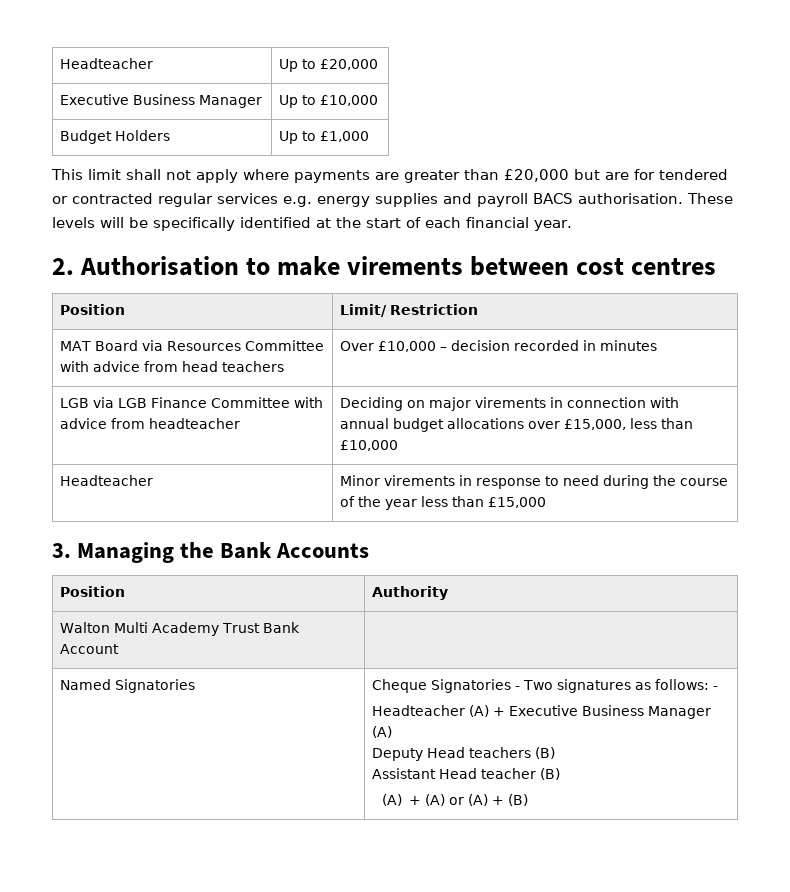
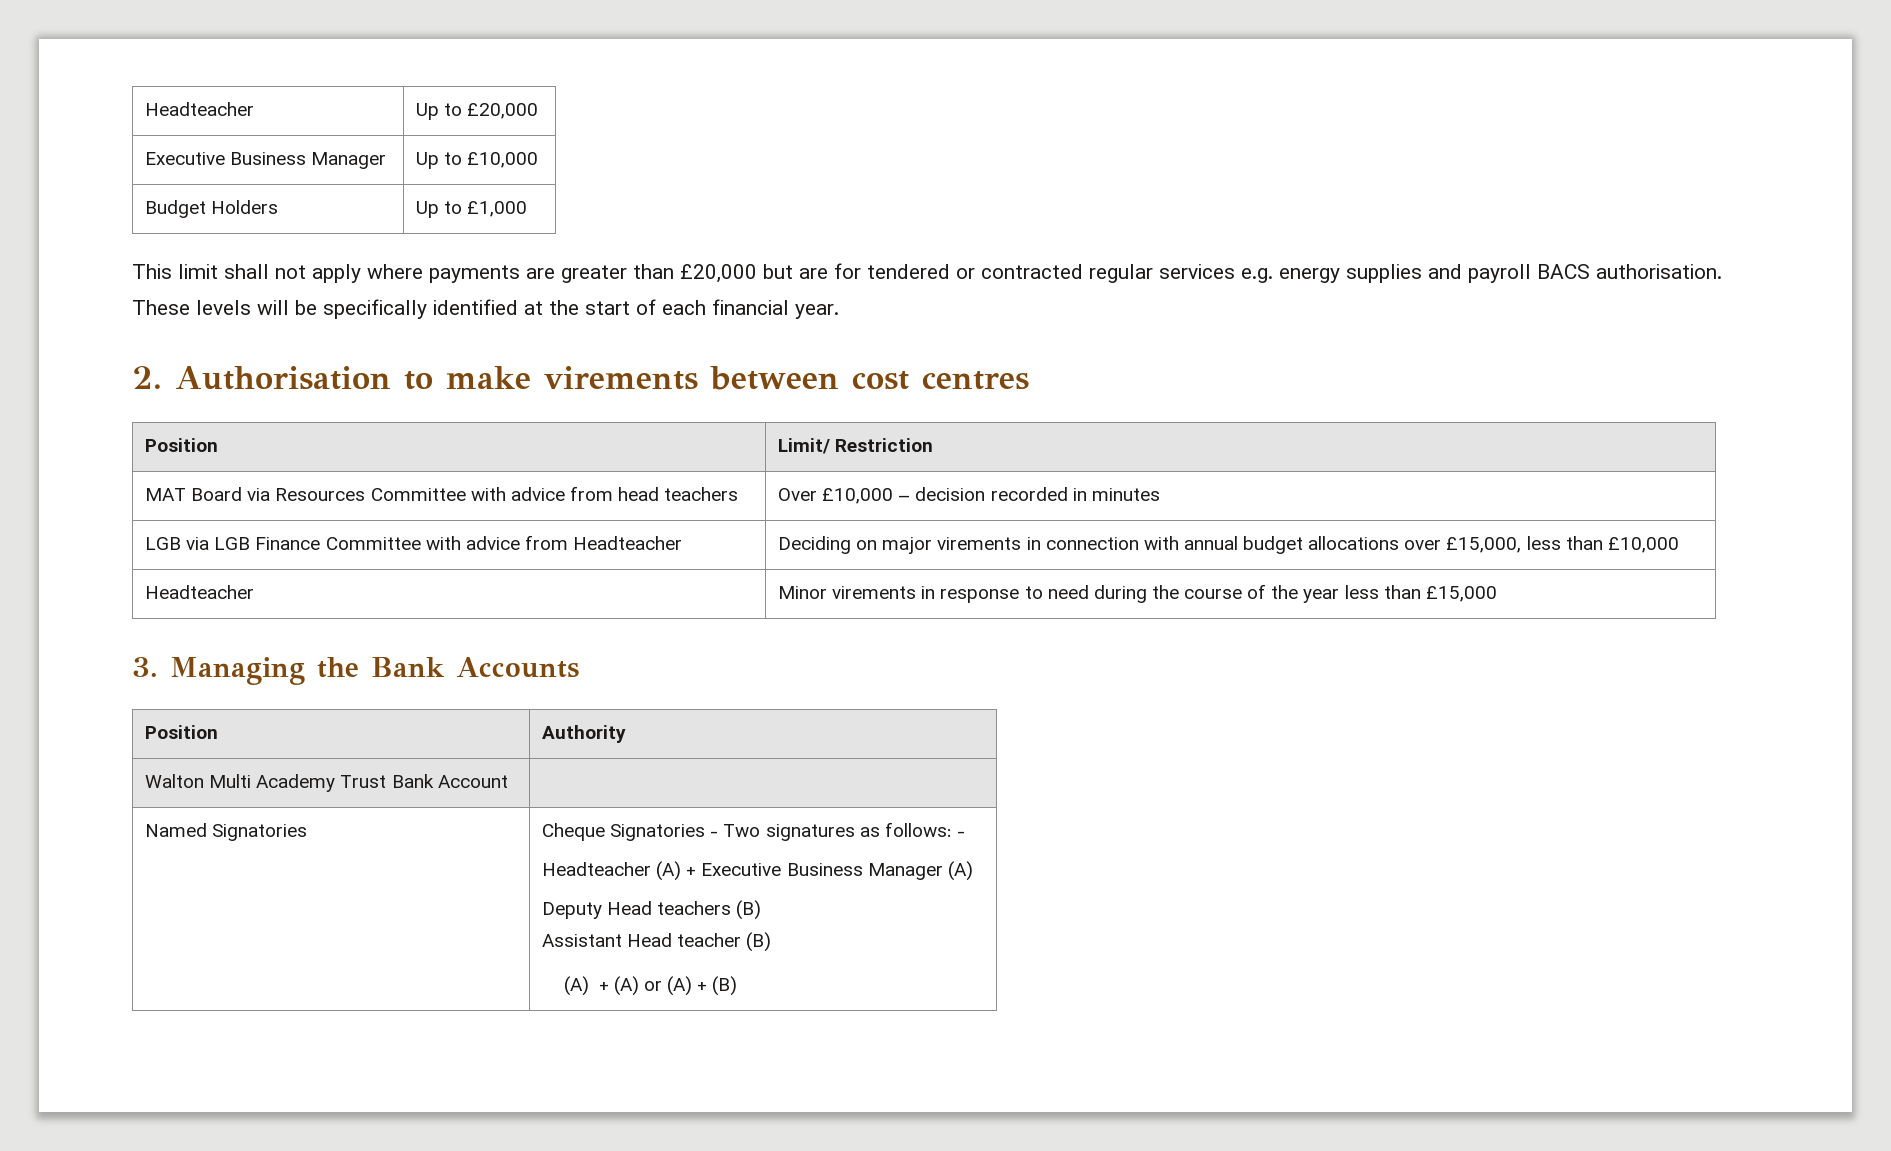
[148,418,240,429] headteacher -> [573,536,683,550] Headteacher

